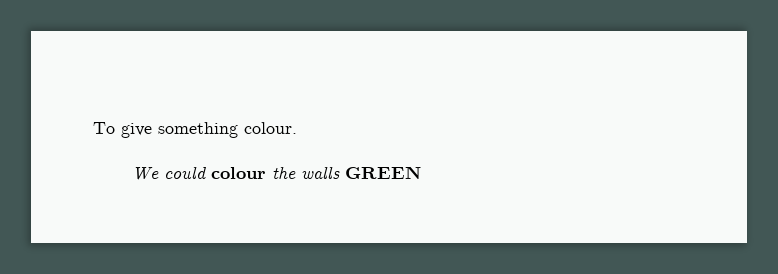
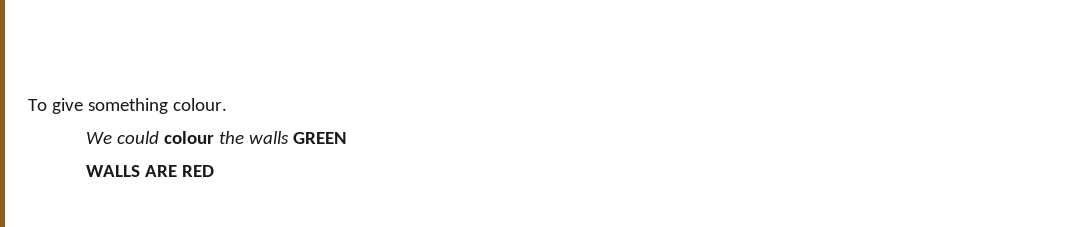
(421, 172) none -> [85,165,214,177] // WALLS ARE RED

